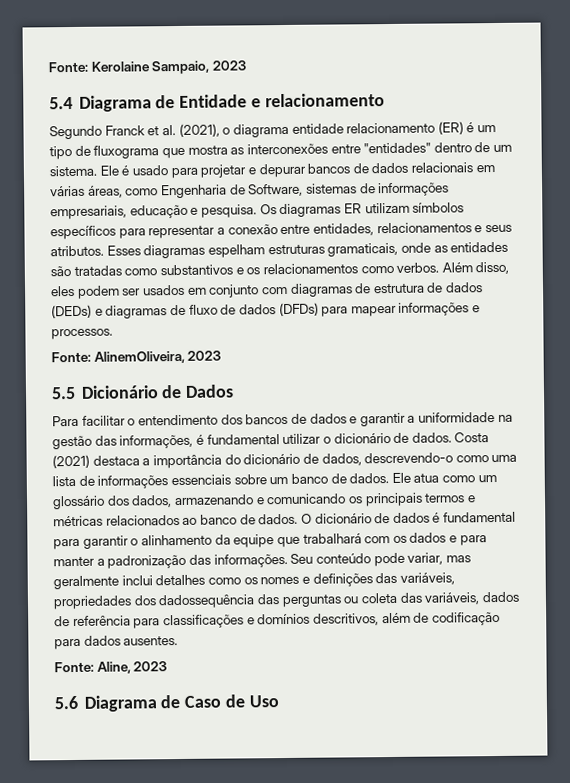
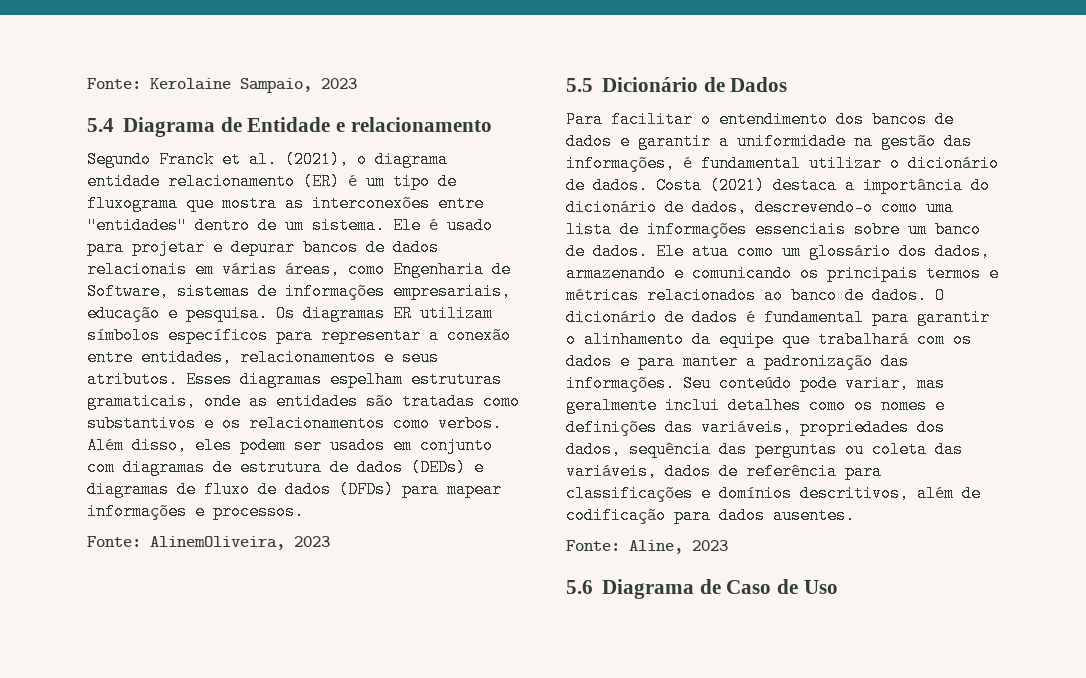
[158,594,256,609] dadossequência -> [566,441,711,458] dados, sequência

